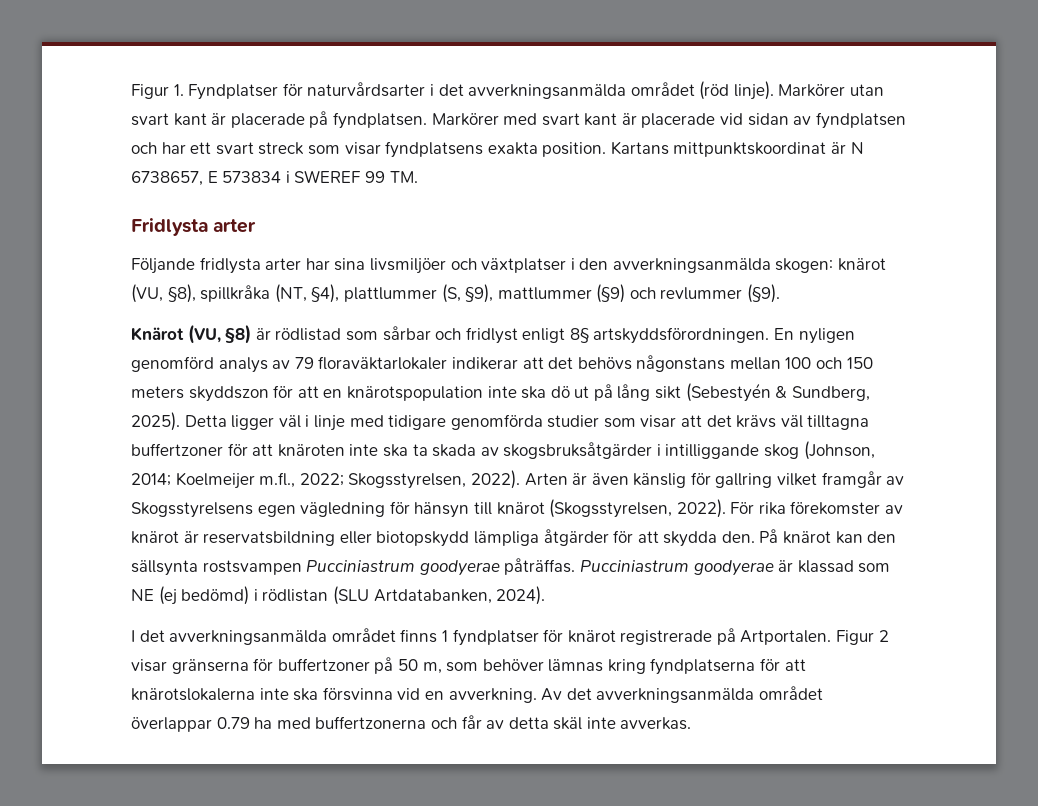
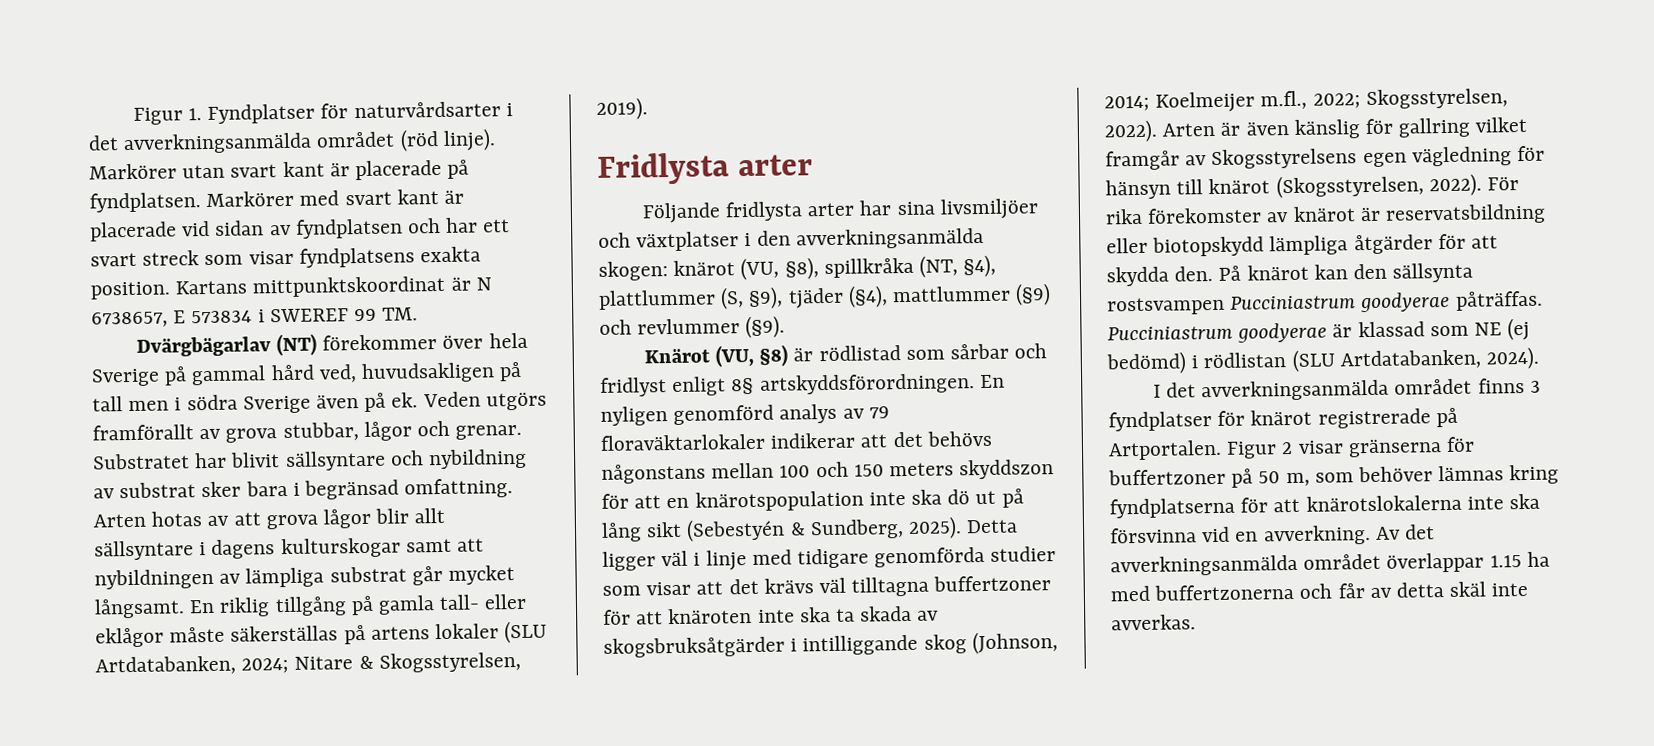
(418, 177) none -> [135,332,528,357] [91,361,523,387] [92,391,547,414] [92,420,523,443] [92,448,528,472] [93,478,514,500] [93,507,446,530] [94,537,485,561] [94,565,516,590] [94,593,528,619] [95,620,548,648] [95,651,521,676] [596,97,648,120] // Dvärgbägarlav (NT) förekommer över hela Sverige på gammal hård ved, huvudsakligen på tall men i södra Sverige även på ek. Veden utgörs framförallt av grova stubbar, lågor och grenar. Substratet har blivit sällsyntare och nybildning av substrat sker bara i begränsad omfattning. Arten hotas av att grova lågor blir allt sällsyntare i dagens kulturskogar samt att nybildningen av lämpliga substrat går mycket långsamt. En riklig tillgång på gamla tall- eller eklågor måste säkerställas på artens lokaler (SLU Artdatabanken, 2024; Nitare & Skogsstyrelsen, 2019).
(494, 293) none -> [787,285,888,309] tjäder (§4),
[441,630,448,642] 1 -> [1529,380,1541,393] 3
[216,717,250,729] 0.79 -> [1489,555,1522,568] 1.15

